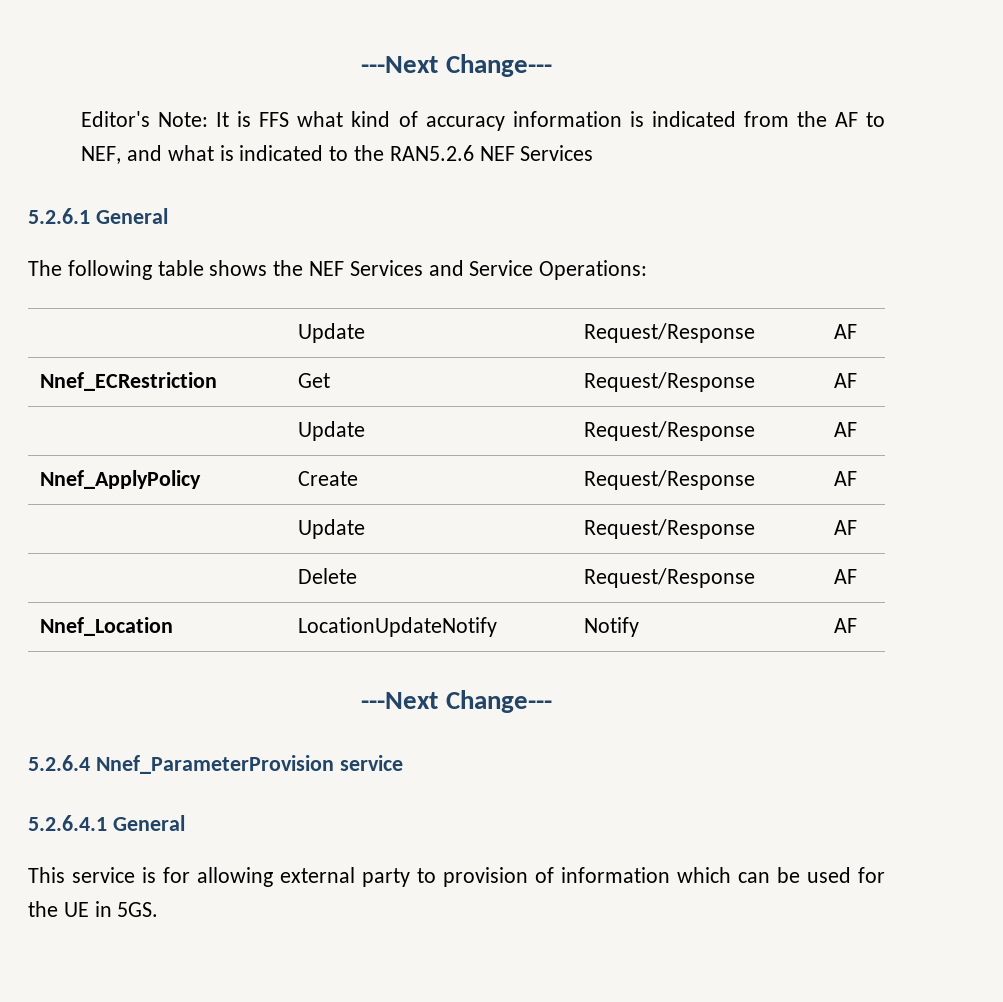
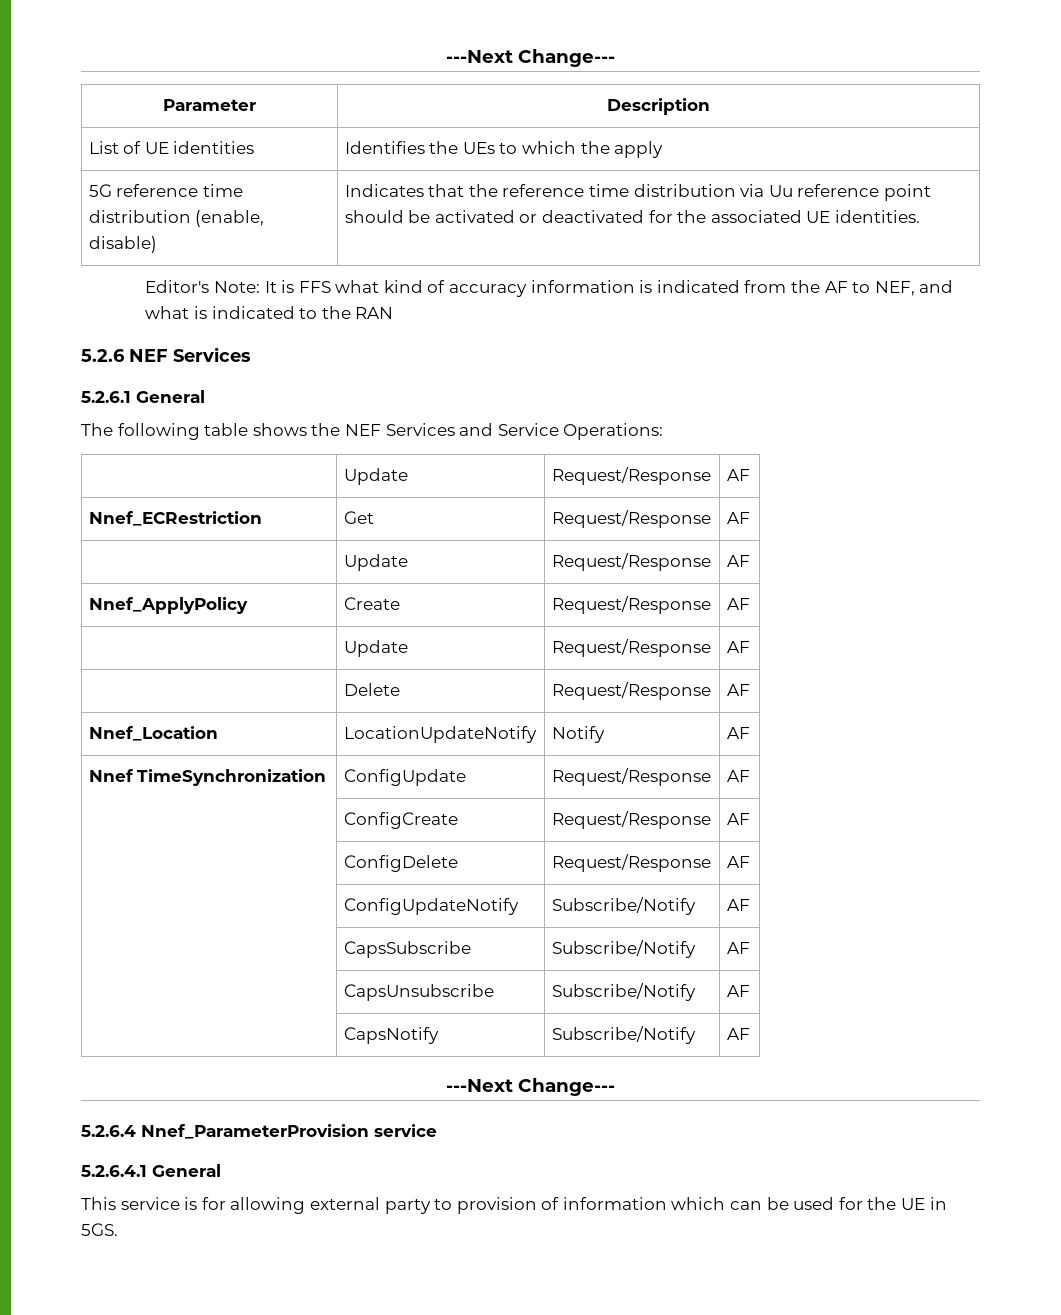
[361,54,552,77] ---Next Change--- -> [446,49,615,67] [163,99,256,111] [607,98,711,115] [88,141,255,154] [344,141,664,158] [88,184,243,197] [88,210,265,227] [88,236,157,253] [344,184,931,201] [344,210,920,223] ---Next Change--- // Parameter | Description // List of UE identities | Identifies the UEs to which the apply // 5G reference time distribution (enable, disable) | Indicates that the reference time distribution via Uu reference point should be activated or deactivated for the associated UE identities.
[389,145,474,161] RAN5.2.6 -> [355,307,394,319] [81,349,125,362] RAN // 5.2.6
(858, 625) none -> [88,769,327,786] [343,769,466,786] [551,768,711,786] [726,770,750,782] [343,812,458,829] [551,811,711,829] [726,813,750,825] [343,855,458,872] [551,854,711,872] [726,856,750,868] [343,898,519,915] [551,897,696,915] [726,899,750,911] [343,941,471,958] [551,940,696,958] [726,942,750,954] [343,984,494,1001] [551,983,696,1001] [726,985,750,997] [343,1027,439,1044] [551,1026,696,1044] [726,1028,750,1040] // Nnef TimeSynchronization | ConfigUpdate | Request/Response | AF // | ConfigCreate | Request/Response | AF // | ConfigDelete | Request/Response | AF // | ConfigUpdateNotify | Subscribe/Notify | AF // | CapsSubscribe | Subscribe/Notify | AF // | CapsUnsubscribe | Subscribe/Notify | AF // | CapsNotify | Subscribe/Notify | AF

